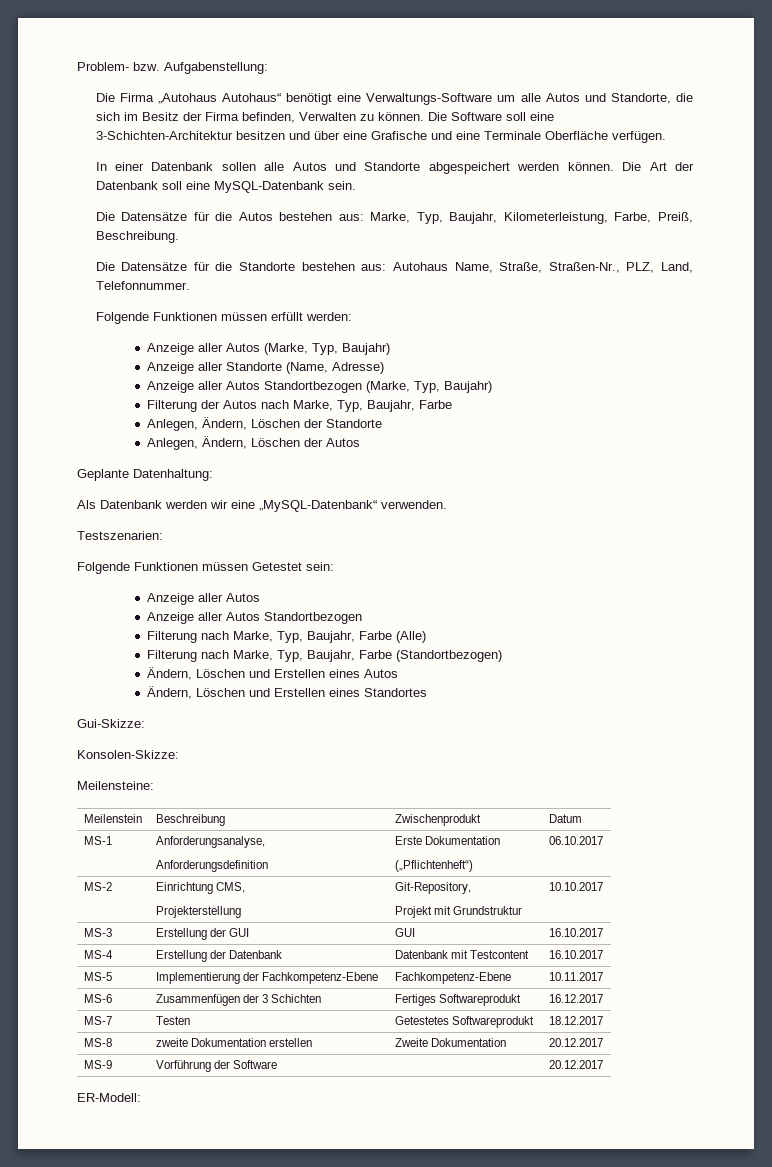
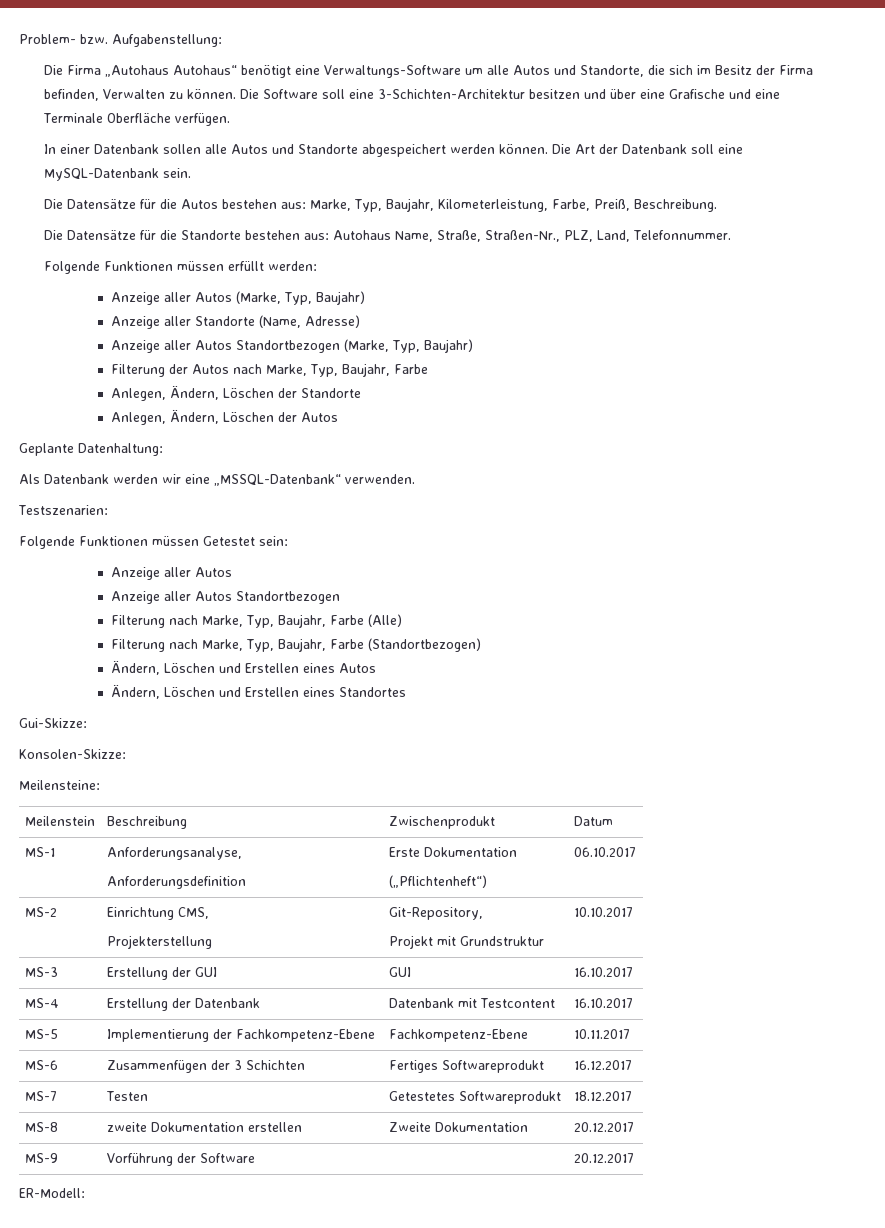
[259,500,377,512] „MySQL-Datenbank“ -> [214,474,341,486] „MSSQL-Datenbank“

